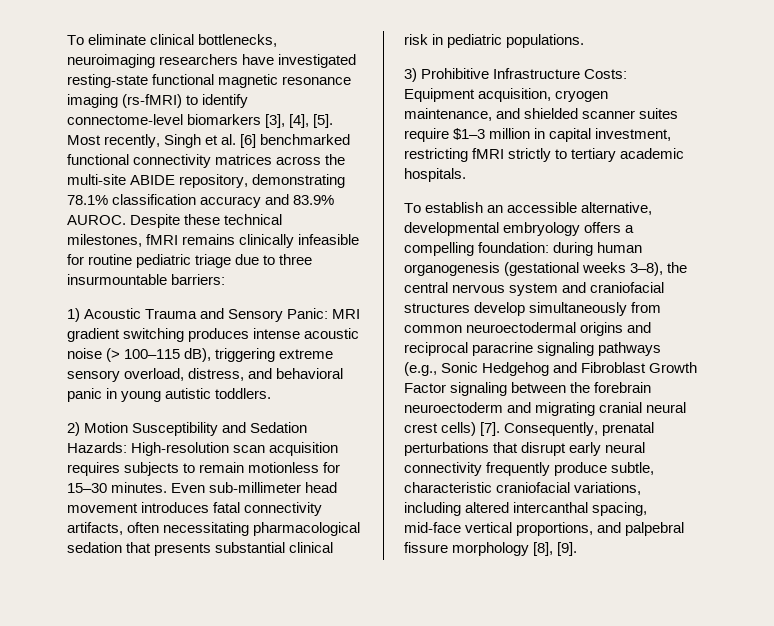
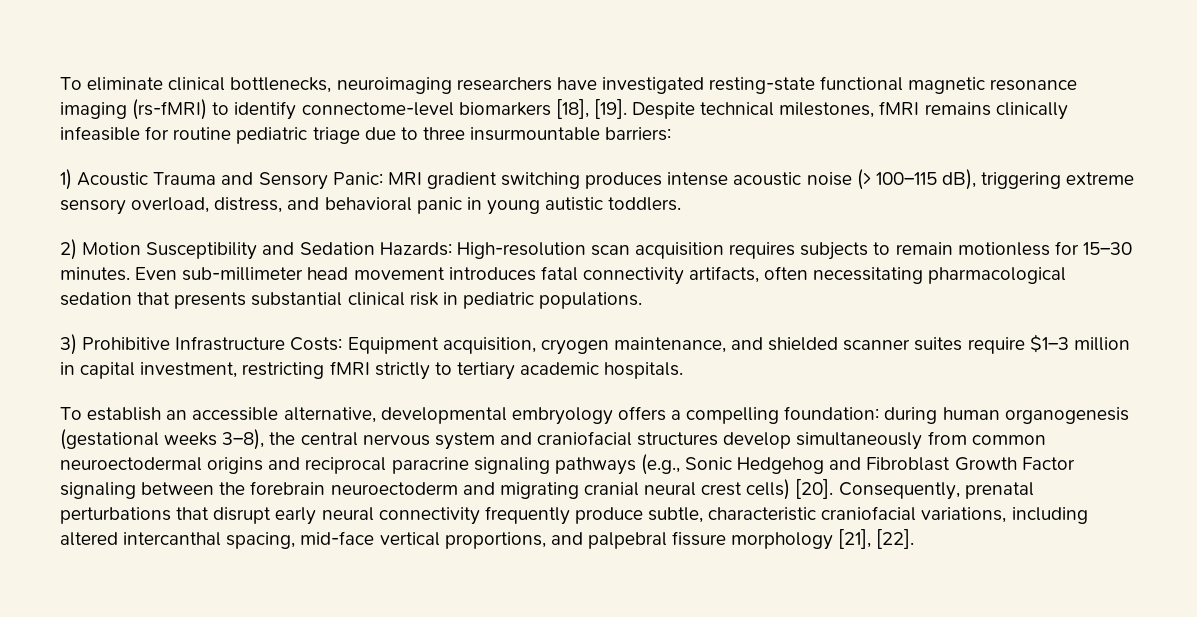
[265,114,334,128] [67,134,351,148] [67,154,346,168] [67,174,346,188] [67,194,335,208] [67,214,221,228] [3], [4], [5]. Most recently, Singh et al. [6] benchmarked functional connectivity matrices across the multi-site ABIDE repository, demonstrating 78.1% classification accuracy and 83.9% AUROC. Despite these -> [555,99,696,119] [18], [19]. Despite
[480,422,501,436] [7]. -> [795,479,834,499] [20].
[533,542,578,556] [8], [9]. -> [838,529,915,549] [21], [22].

